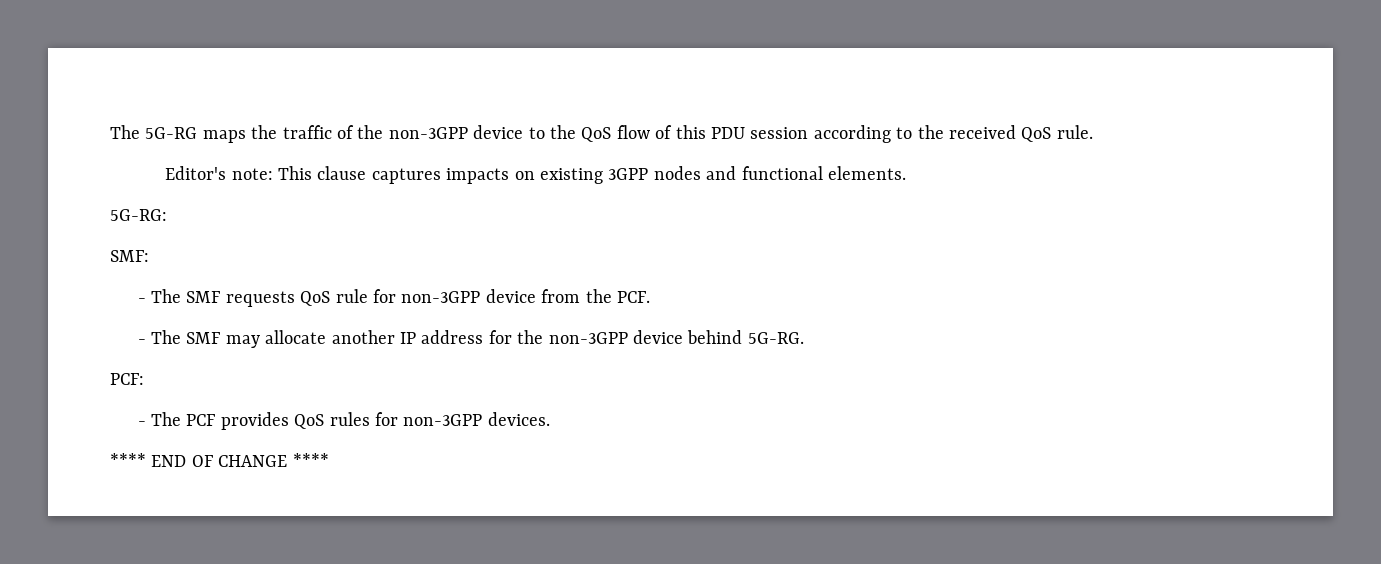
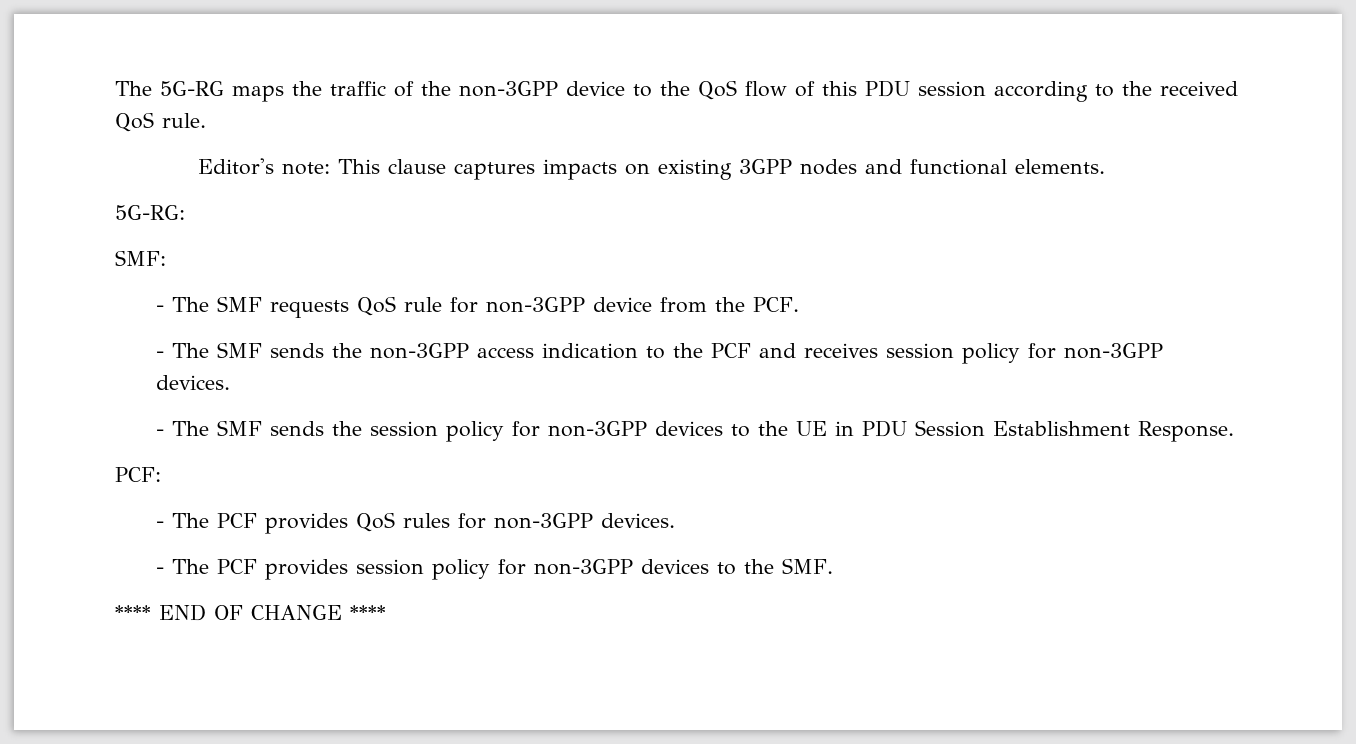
[225,330,804,348] may allocate another IP address for the non-3GPP device behind 5G-RG. -> [270,343,1164,364] [156,375,231,390] [156,420,1235,442] sends the non-3GPP access indication to the PCF and receives session policy for non-3GPP devices. // - The SMF sends the session policy for non-3GPP devices to the UE in PDU Session Establishment Response.
(550, 419) none -> [156,558,834,580] // - The PCF provides session policy for non-3GPP devices to the SMF.

